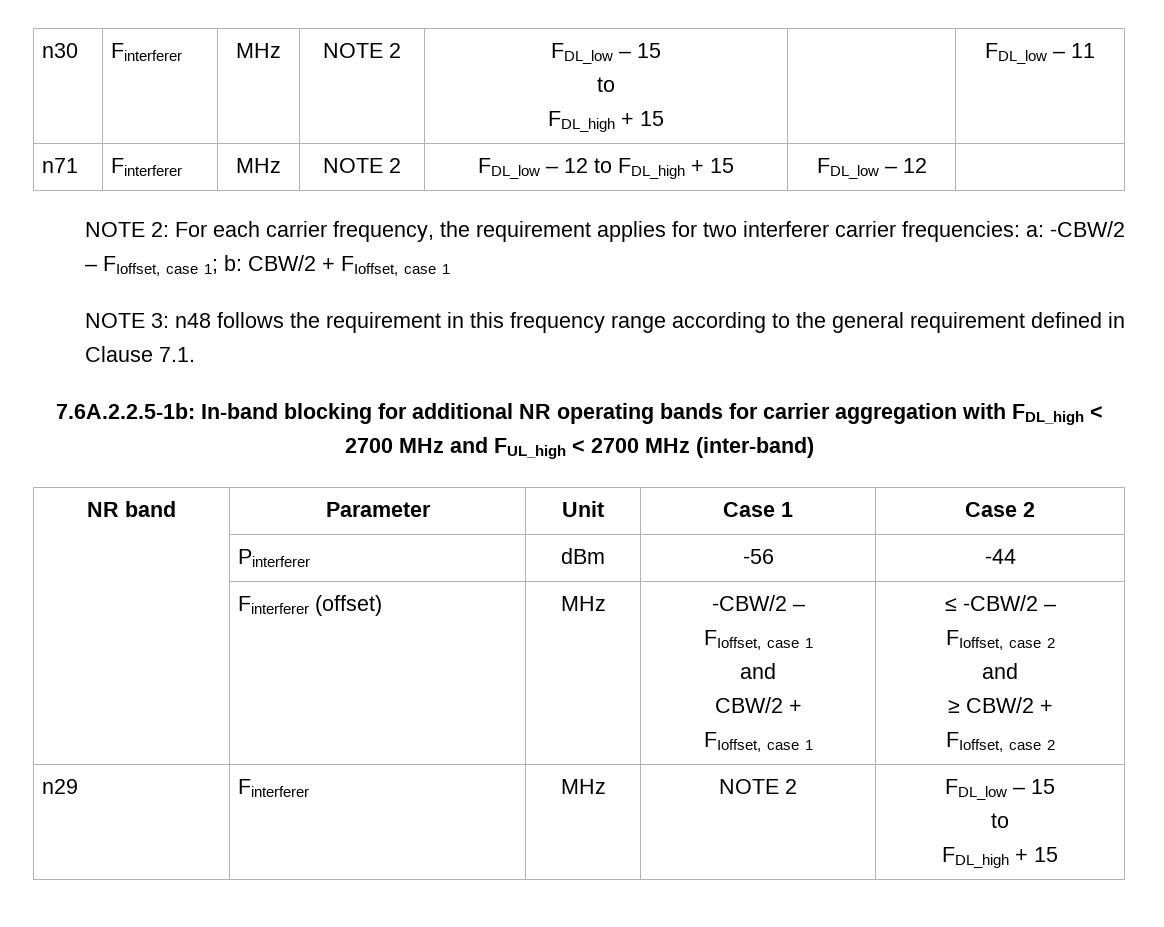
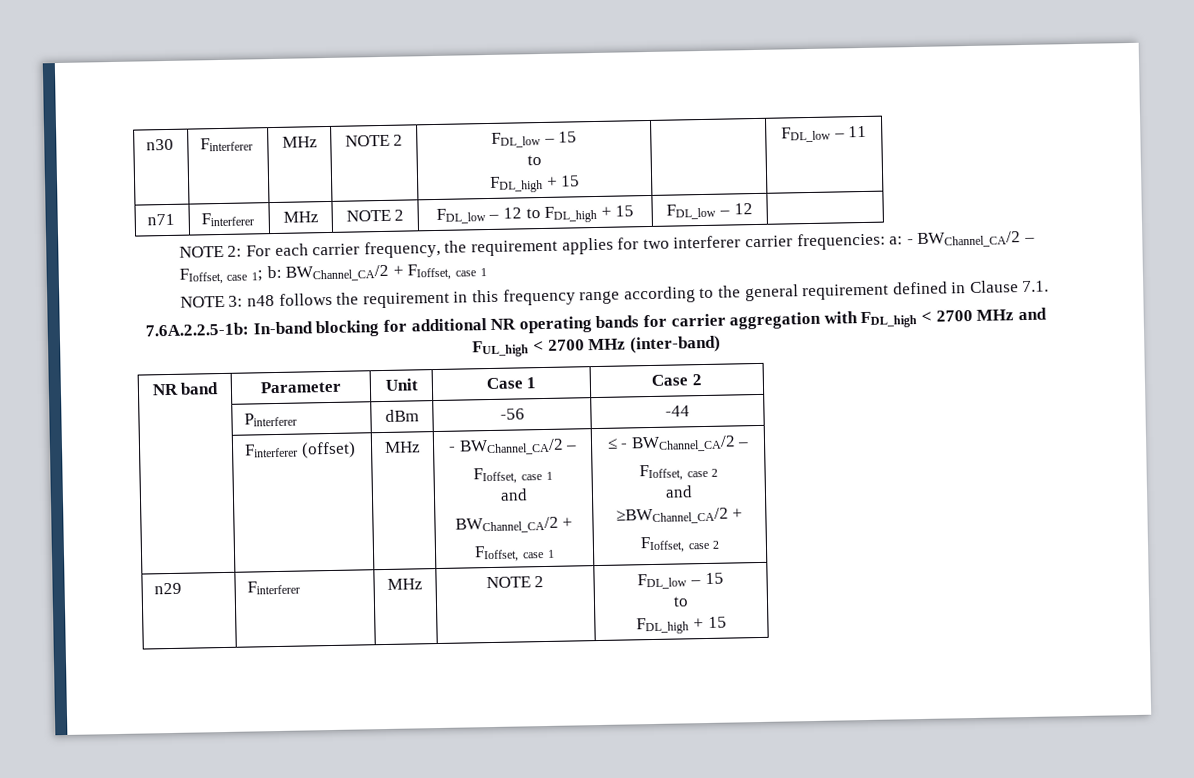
[1049,221,1125,237] -CBW/2 -> [906,231,1022,248] - BWChannel_CA/2
[247,255,316,271] CBW/2 -> [285,264,390,282] BWChannel_CA/2
[711,595,787,611] -CBW/2 -> [448,438,564,456] - BWChannel_CA/2
[714,697,783,713] CBW/2 -> [454,516,559,534] BWChannel_CA/2
[962,595,1038,611] -CBW/2 -> [621,435,736,453] - BWChannel_CA/2
[947,697,1034,713] ≥ CBW/2 -> [615,507,729,525] ≥BWChannel_CA/2

